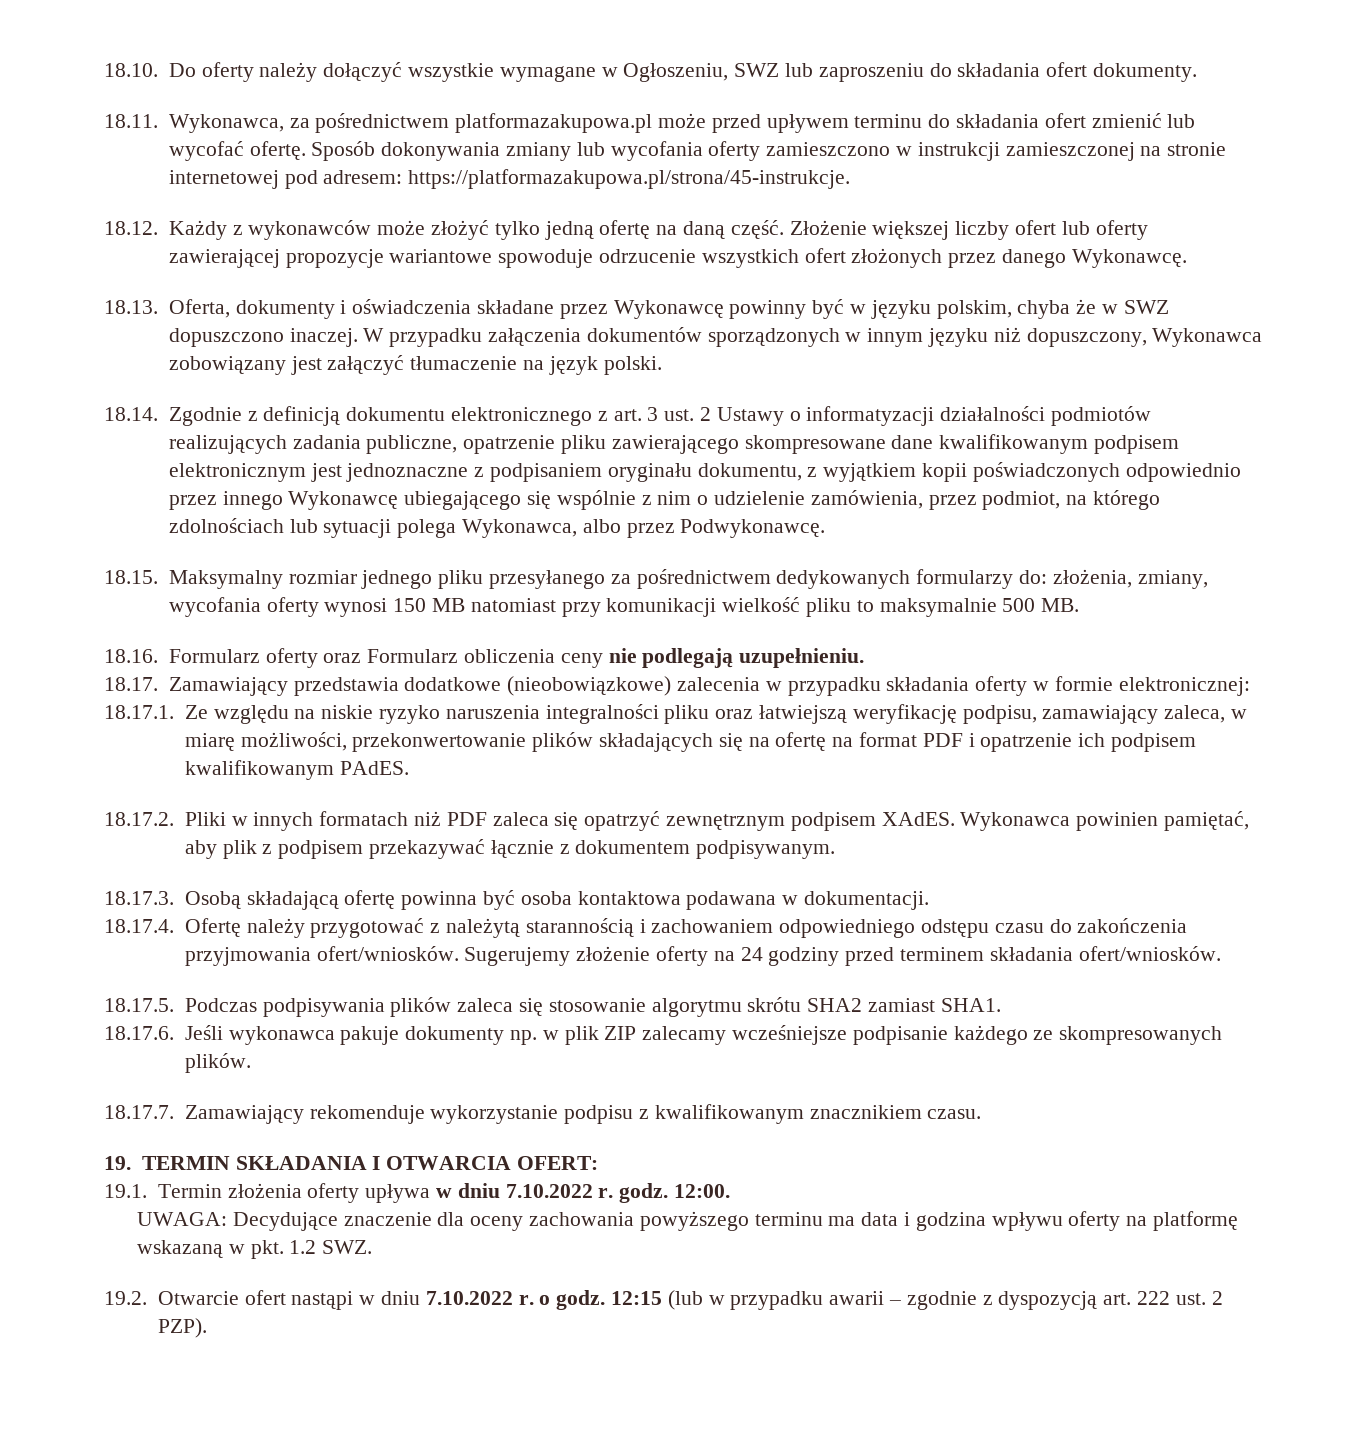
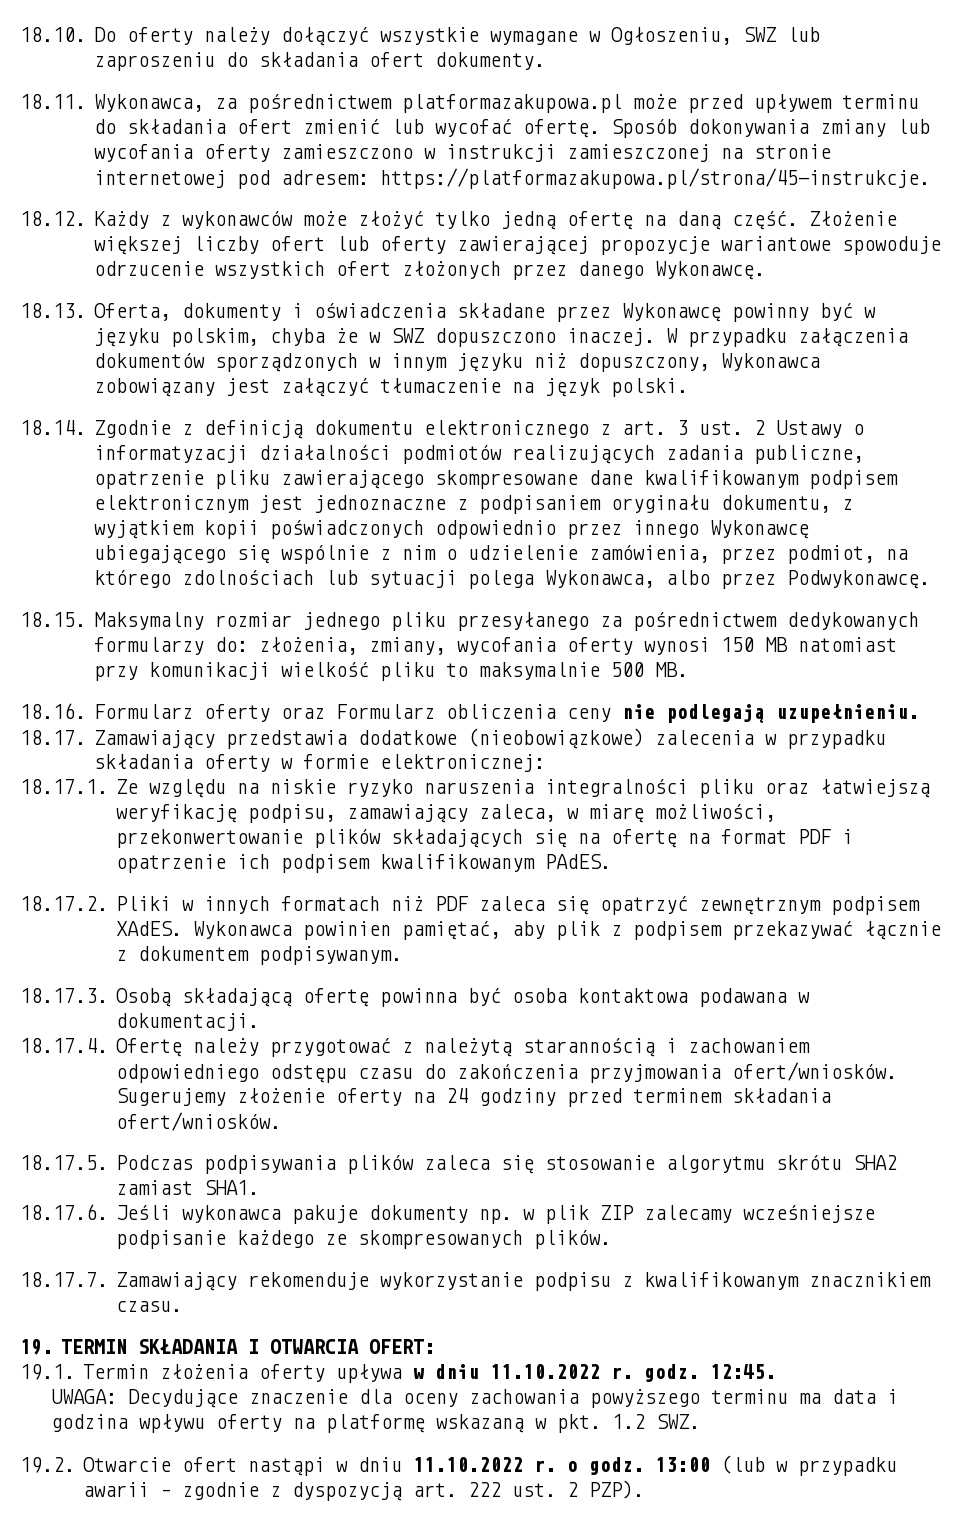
[505,1184,593,1198] 7.10.2022 -> [490,1364,601,1379] 11.10.2022
[673,1184,730,1198] 12:00. -> [710,1364,777,1379] 12:45.
[425,1291,513,1305] 7.10.2022 -> [413,1457,524,1472] 11.10.2022
[610,1291,662,1305] 12:15 -> [655,1457,711,1472] 13:00

